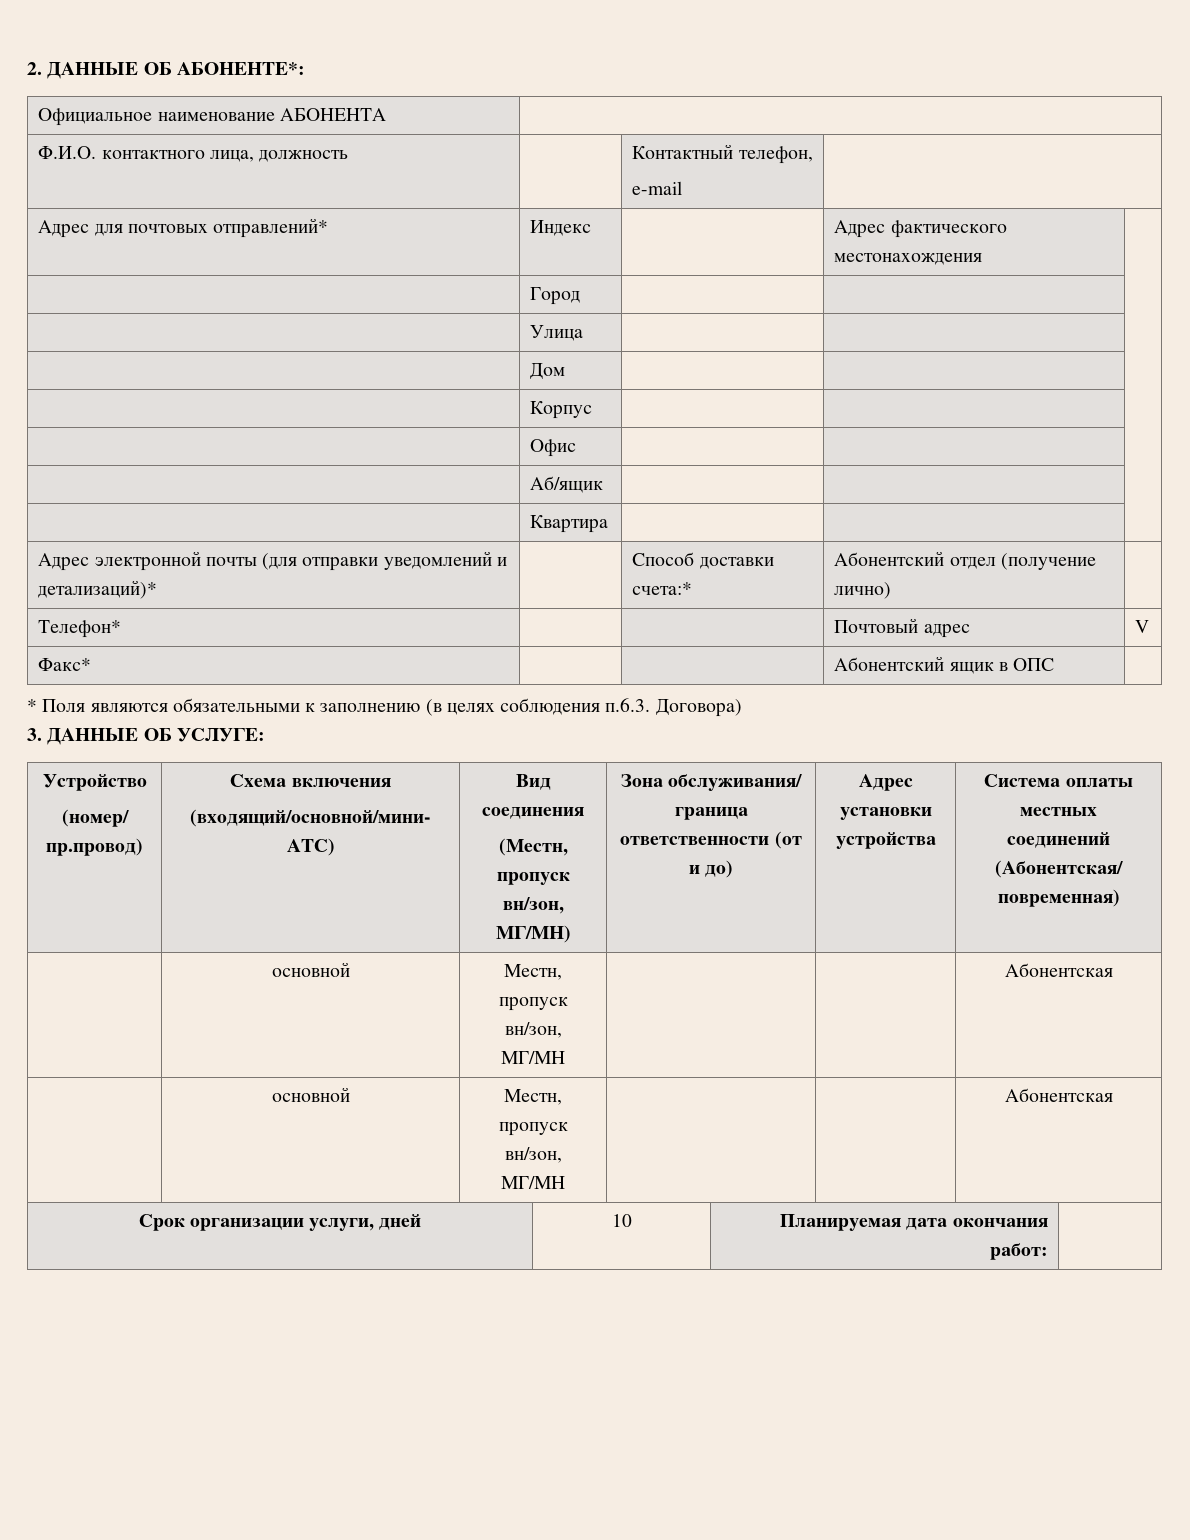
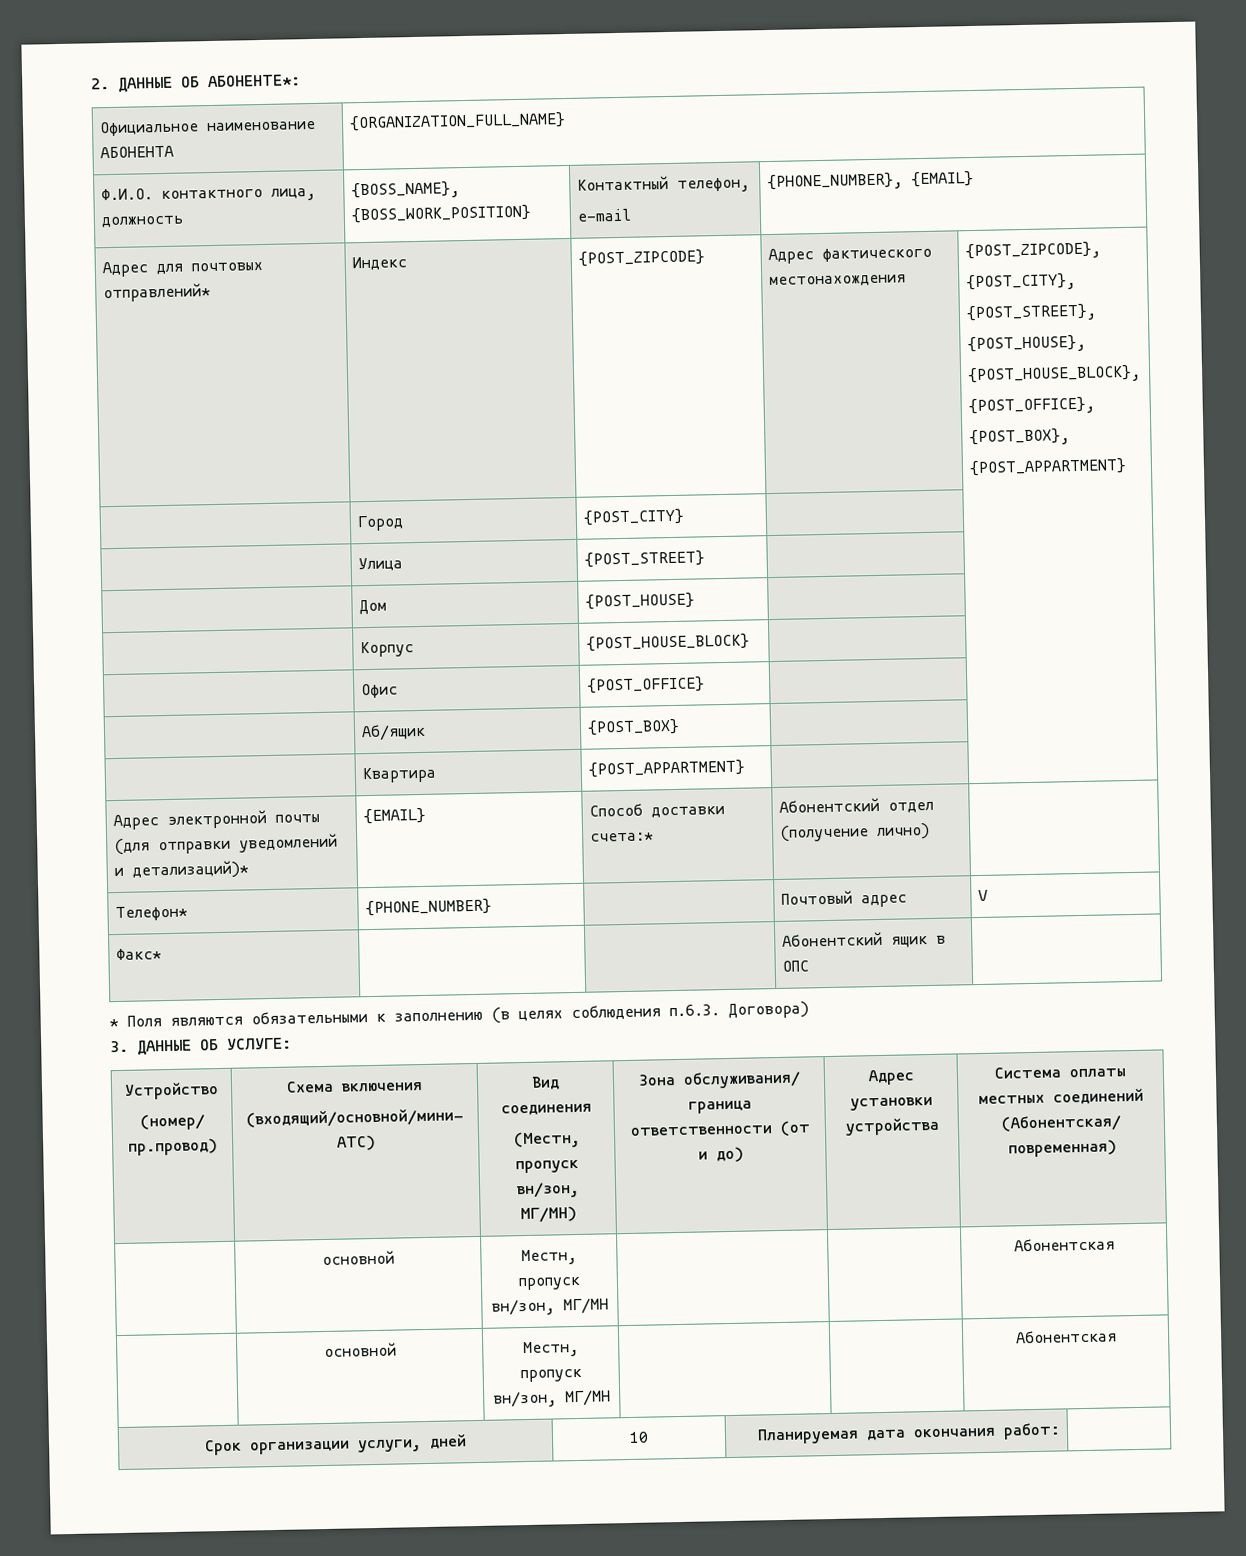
(386, 114) none -> [348,112,566,132] {ORGANIZATION_FULL_NAME}
(349, 156) none -> [350,181,460,200] [350,204,531,224] {BOSS_NAME}, {BOSS_WORK_POSITION}
(683, 188) none -> [766,170,974,192] {PHONE_NUMBER}, {EMAIL}
(592, 228) none -> [577,249,705,267] {POST_ZIPCODE}
(983, 259) none -> [964,241,1101,261] [965,272,1076,292] [965,303,1097,323] [966,334,1086,354] [966,364,1141,385] [967,396,1095,416] [968,428,1070,447] [968,458,1127,477] {POST_ZIPCODE}, // {POST_CITY}, // {POST_STREET}, // {POST_HOUSE}, // {POST_HOUSE_BLOCK}, // {POST_OFFICE}, // {POST_BOX}, // {POST_APPARTMENT}
(581, 296) none -> [582,508,684,526] {POST_CITY}
(584, 333) none -> [583,550,705,568] {POST_STREET}
(566, 371) none -> [584,592,695,610] {POST_HOUSE}
(593, 410) none -> [585,633,750,652] {POST_HOUSE_BLOCK}
(577, 448) none -> [586,676,705,694] {POST_OFFICE}
(604, 484) none -> [586,718,680,736] {POST_BOX}
(609, 524) none -> [587,759,745,778] {POST_APPARTMENT}
(158, 589) none -> [362,807,426,825] {EMAIL}
(122, 629) none -> [364,898,492,917] {PHONE_NUMBER}

